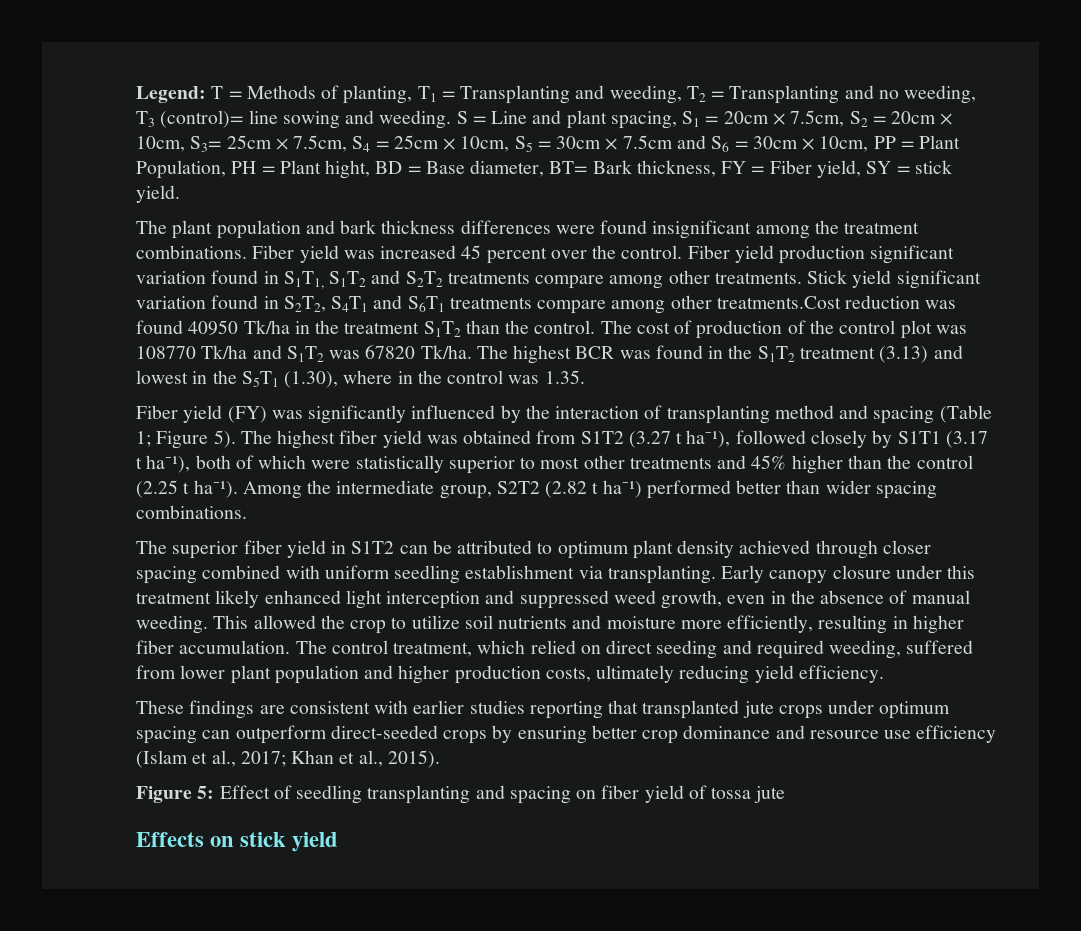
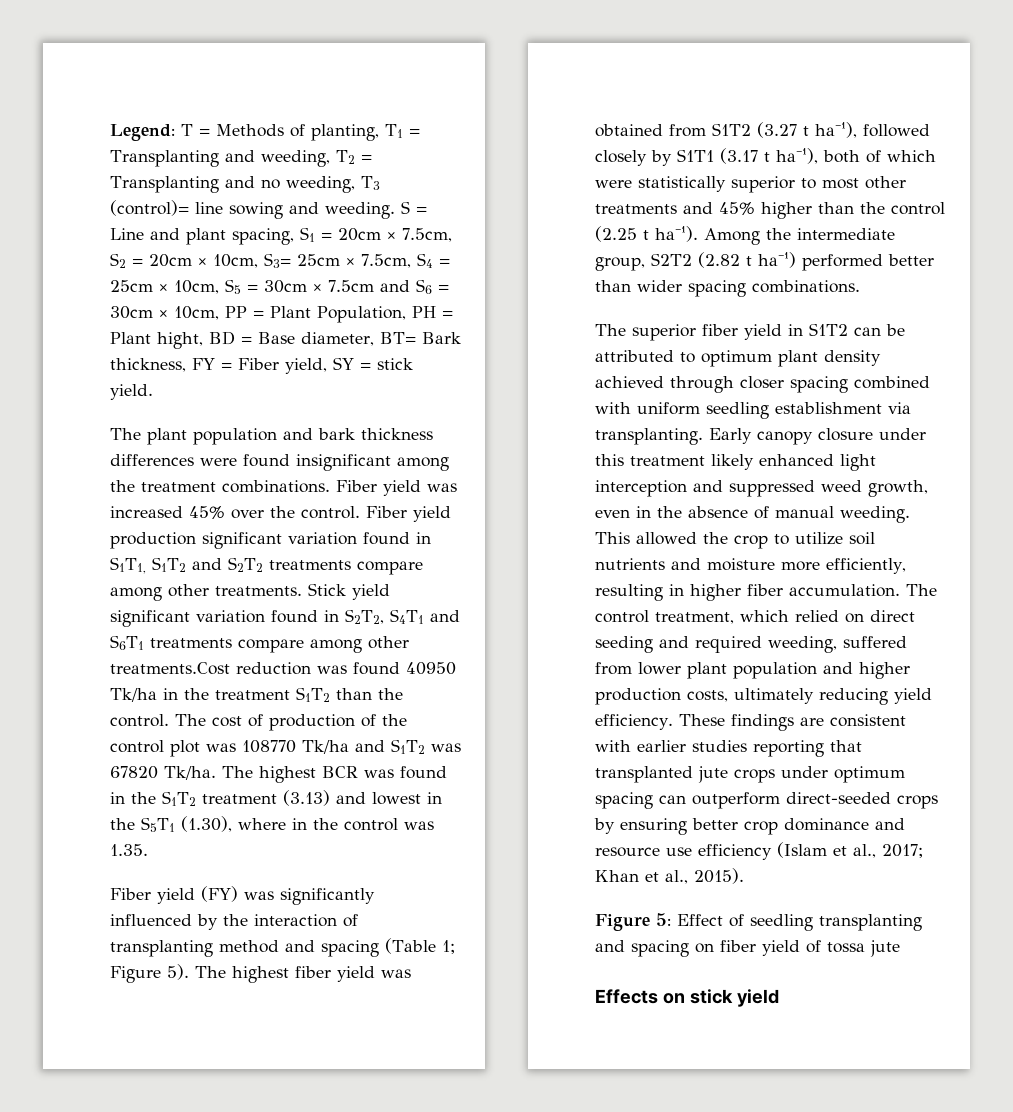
[461,245,547,264] 45 percent -> [189,506,225,519] 45%
(884, 674) // -> (673, 722) none

